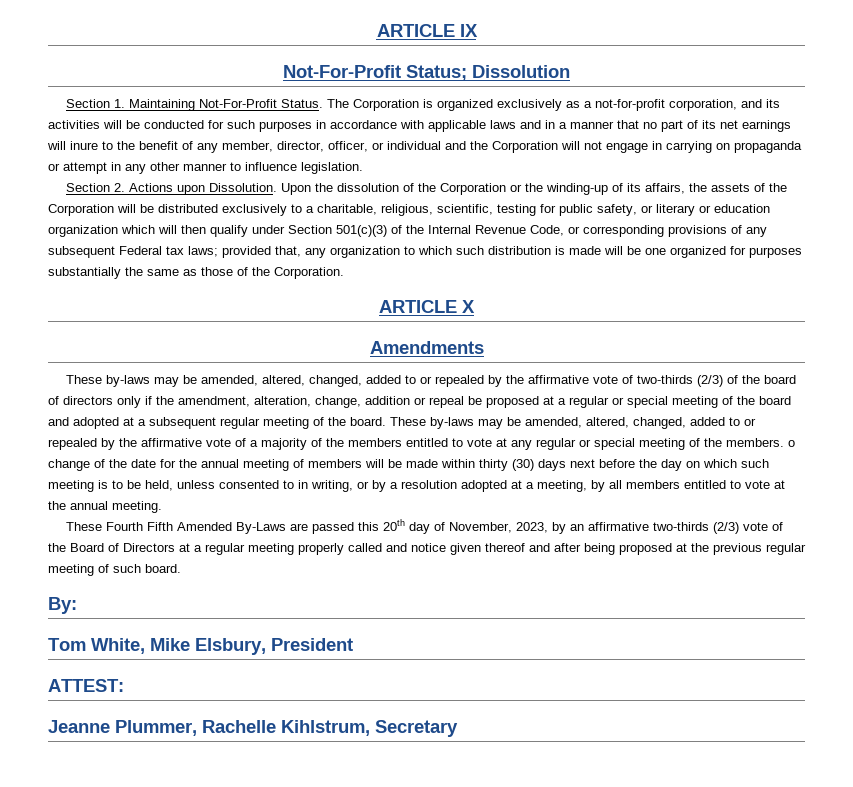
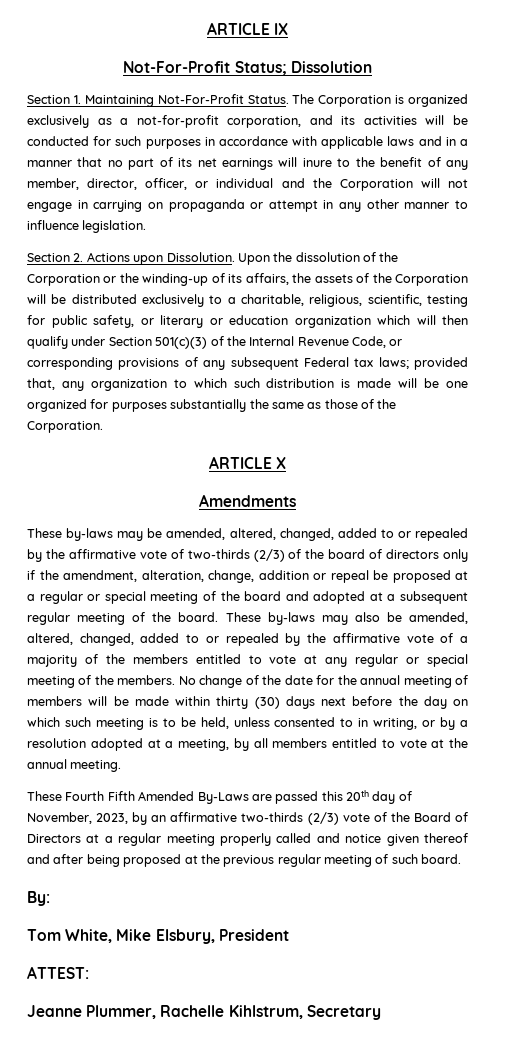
(503, 424) none -> [354,612,380,622] also
[788,440,795,447] o -> [178,676,196,685] No

